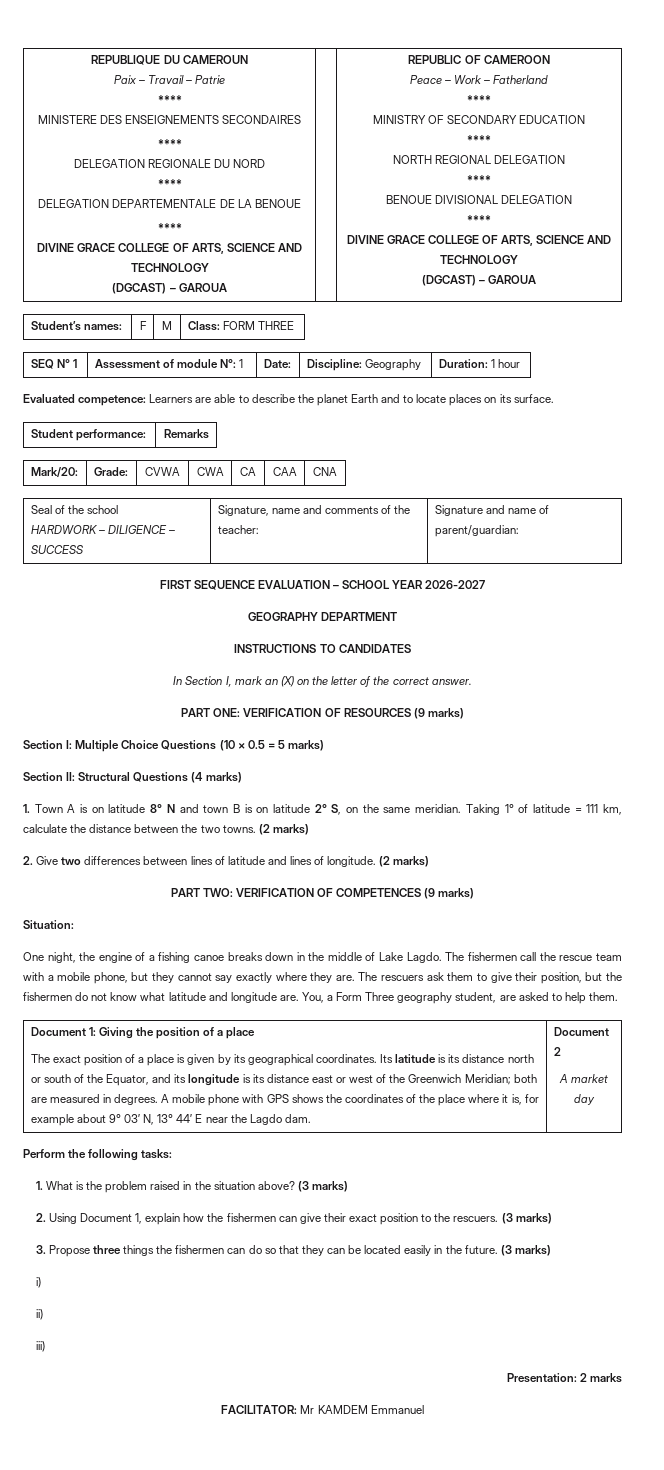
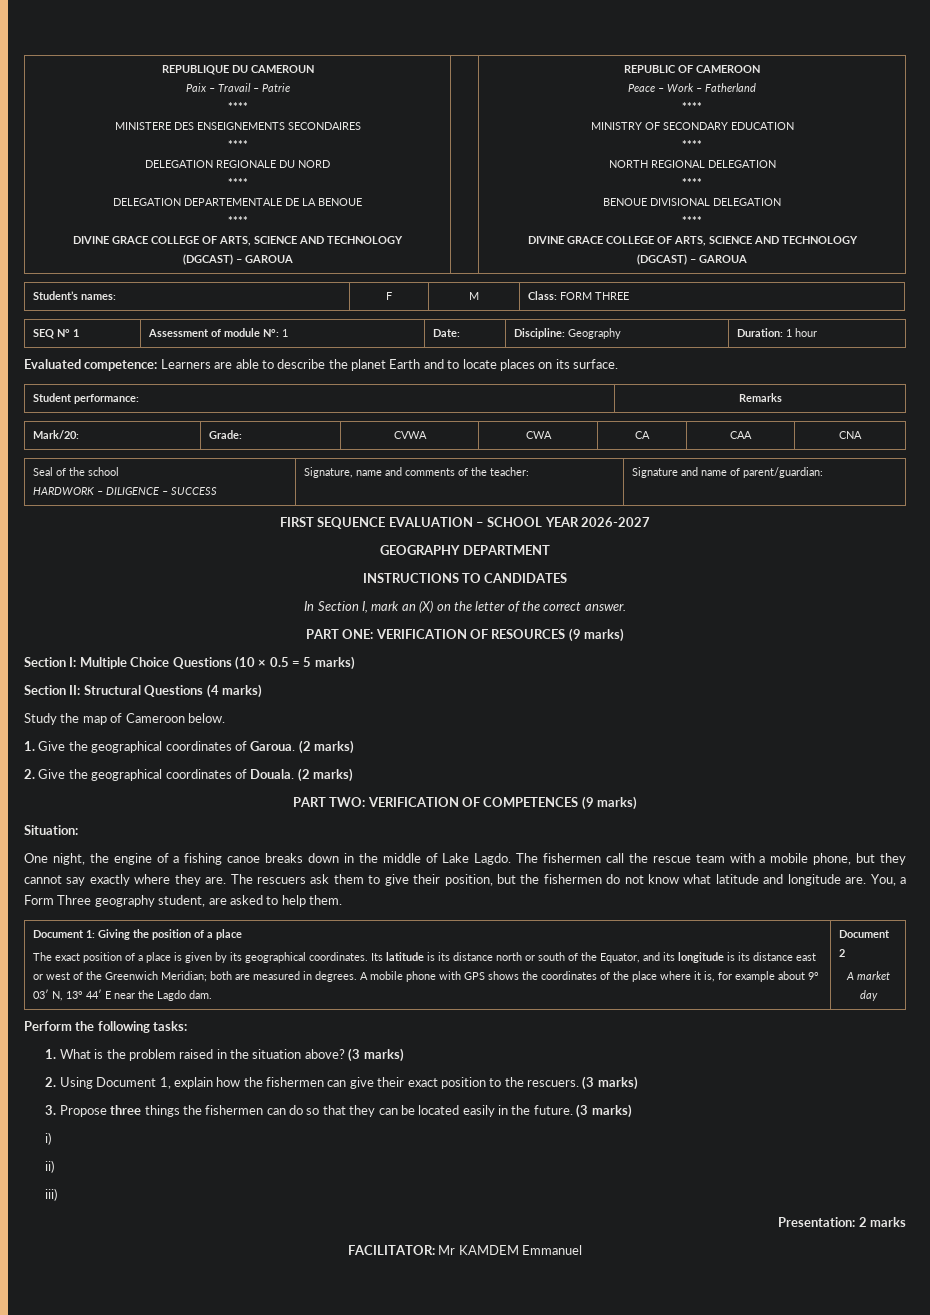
[23,804,622,815] [23,824,309,835] [23,856,377,867] 1. Town A is on latitude 8° N and town B is on latitude 2° S, on the same meridian. Taking 1° of latitude = 111 km, calculate the distance between the two towns. (2 marks) // 2. Give two differences between lines of latitude and lines of longitude. -> [24,713,225,725] [24,740,354,754] [24,769,295,781] Study the map of Cameroon below. // 1. Give the geographical coordinates of Garoua. (2 marks) // 2. Give the geographical coordinates of Douala.

